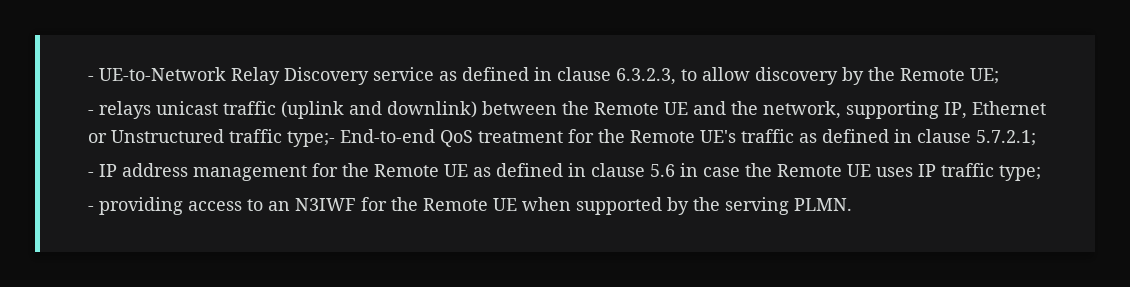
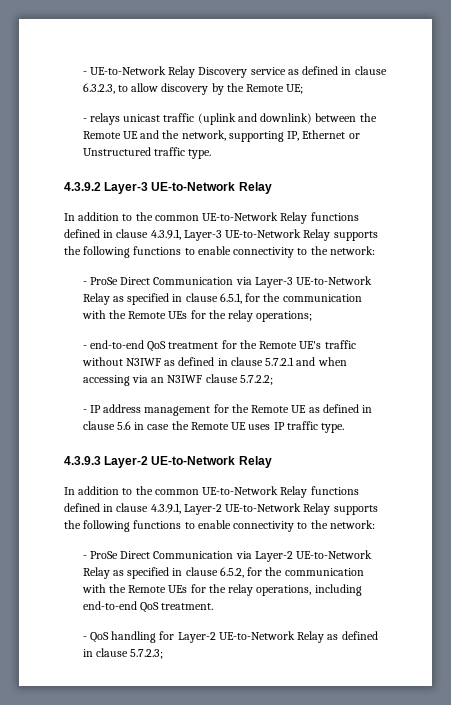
[287,129,436,147] type;- End-to-end -> [188,149,212,159] [64,182,272,194] [64,212,359,224] [64,229,378,241] [64,246,375,258] [82,276,373,288] [82,293,362,305] [81,310,313,322] [82,340,144,349] type. // 4.3.9.2 Layer-3 UE-to-Network Relay // In addition to the common UE-to-Network Relay functions defined in clause 4.3.9.1, Layer-3 UE-to-Network Relay supports the following functions to enable connectivity to the network: // - ProSe Direct Communication via Layer-3 UE-to-Network Relay as specified in clause 6.5.1, for the communication with the Remote UEs for the relay operations; // - end-to-end
[799,129,1037,146] as defined in clause 5.7.2.1; -> [81,357,347,366] [82,374,273,386] without N3IWF as defined in clause 5.7.2.1 and when accessing via an N3IWF clause 5.7.2.2;
[999,165,1042,181] [88,197,853,215] type; // - providing access to an N3IWF for the Remote UE when supported by the serving PLMN. -> [321,423,345,433] [64,456,272,468] [64,486,359,498] [64,503,378,515] [64,520,375,532] [82,550,373,562] [82,567,364,579] [81,584,362,596] [82,601,214,613] [82,631,378,643] [82,648,164,659] type. // 4.3.9.3 Layer-2 UE-to-Network Relay // In addition to the common UE-to-Network Relay functions defined in clause 4.3.9.1, Layer-2 UE-to-Network Relay supports the following functions to enable connectivity to the network: // - ProSe Direct Communication via Layer-2 UE-to-Network Relay as specified in clause 6.5.2, for the communication with the Remote UEs for the relay operations, including end-to-end QoS treatment. // - QoS handling for Layer-2 UE-to-Network Relay as defined in clause 5.7.2.3;

